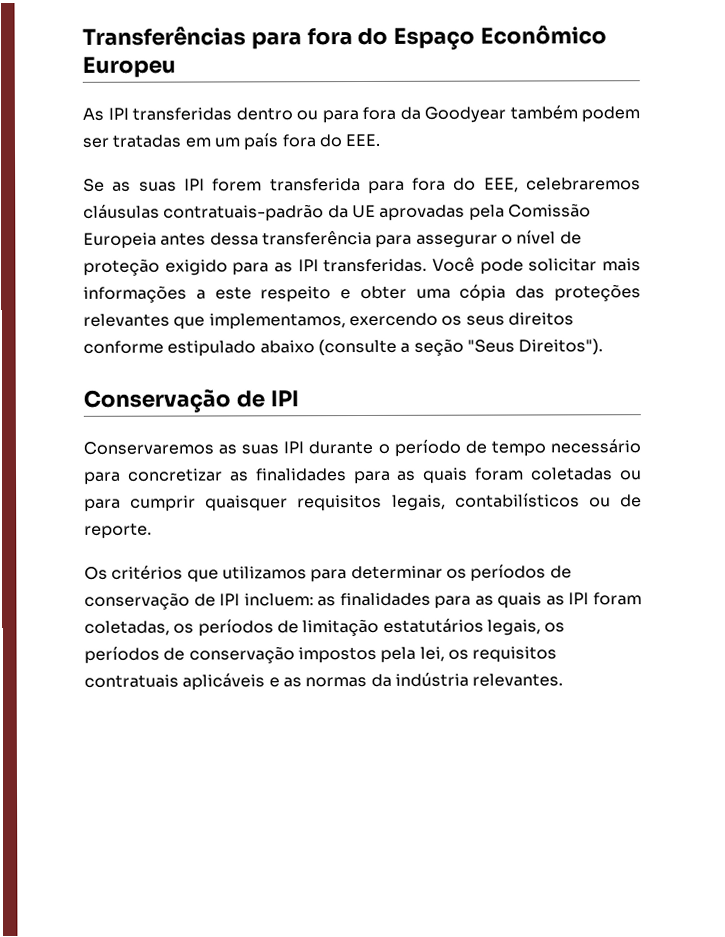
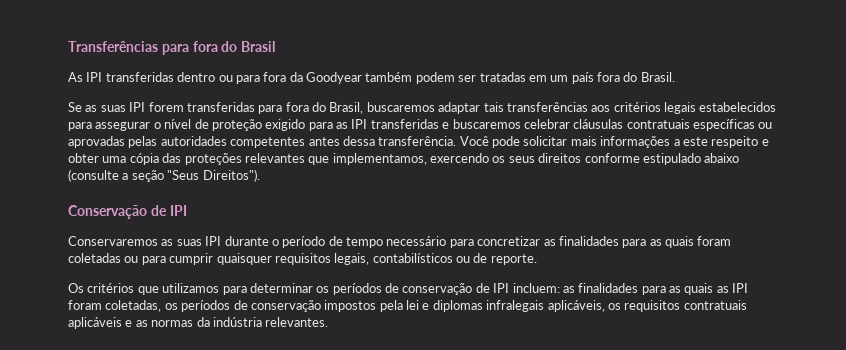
[393,25,608,50] [82,56,176,78] Espaço Econômico Europeu -> [241,41,276,52] Brasil
[345,133,381,147] EEE. -> [640,72,675,82] Brasil.
[269,177,641,194] [83,203,591,222] [83,230,372,249] transferida para fora do EEE, celebraremos cláusulas contratuais-padrão da UE aprovadas pela Comissão Europeia antes dessa transferência -> [186,102,777,114] transferidas para fora do Brasil, buscaremos adaptar tais transferências aos critérios legais estabelecidos
[323,258,428,273] transferidas. -> [370,119,773,131] [68,136,457,148] transferidas e buscaremos celebrar cláusulas contratuais específicas ou aprovadas pelas autoridades competentes antes dessa transferência.
[302,618,566,637] [84,646,445,664] limitação estatutários legais, os períodos de conservação impostos pela lei, -> [250,300,605,312] conservação impostos pela lei e diplomas infralegais aplicáveis,

